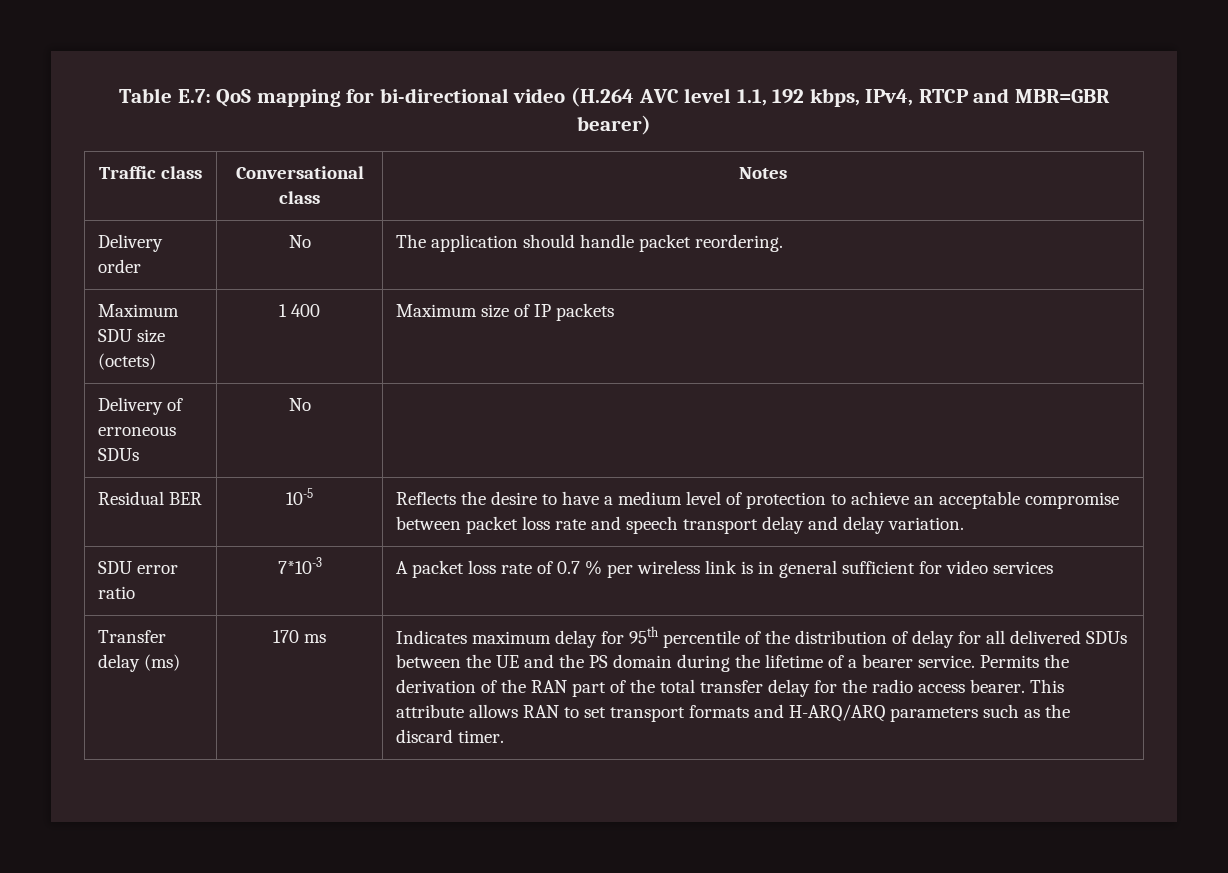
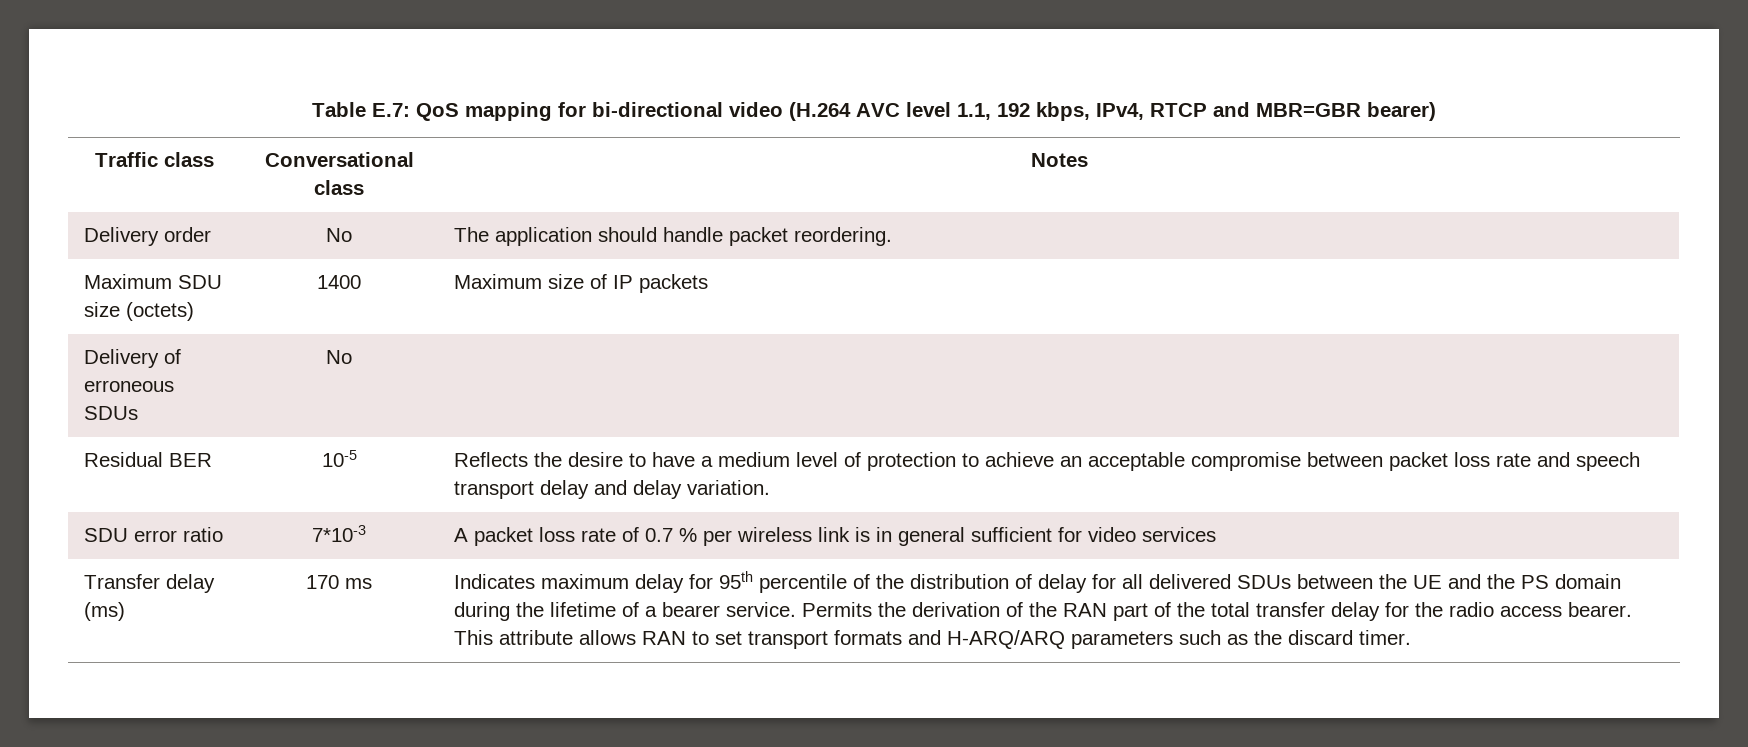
[279,304,320,317] 1 400 -> [317,275,361,289] 1400

